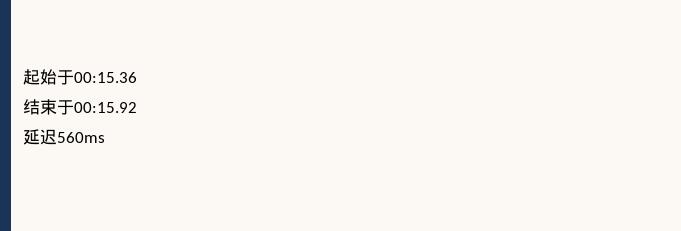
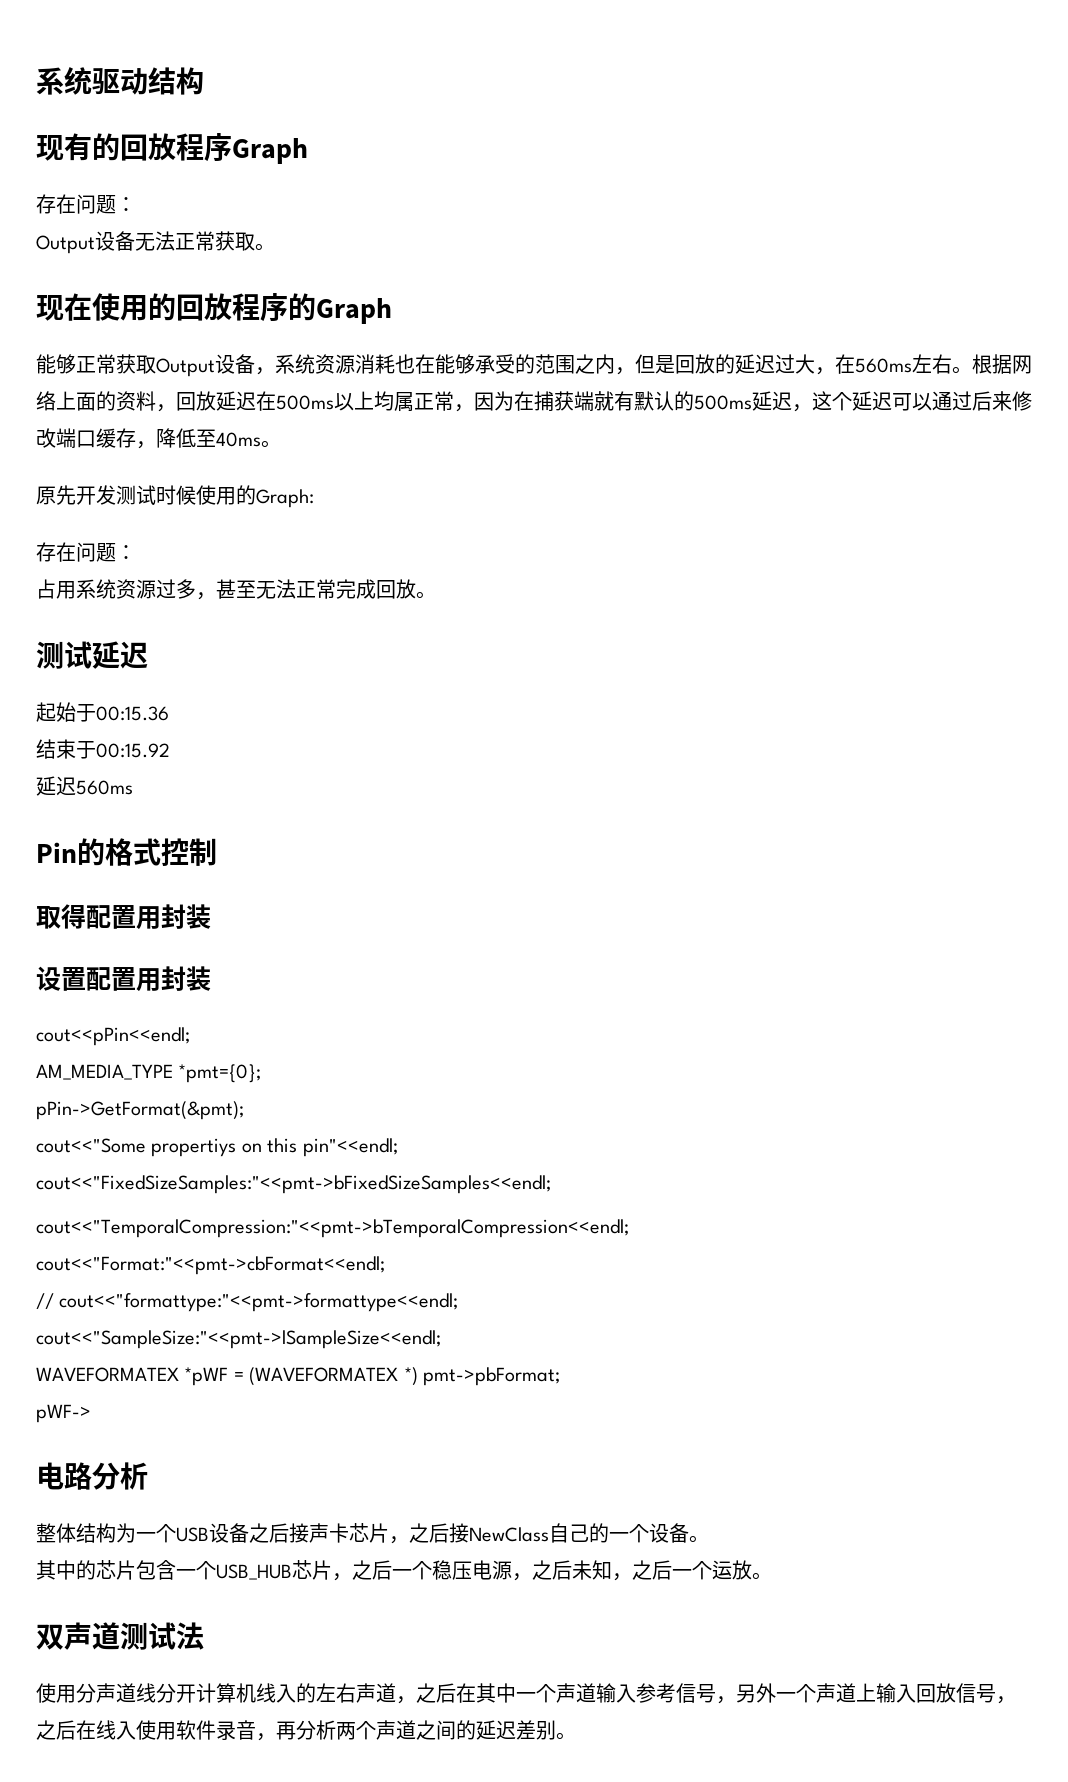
(23, 77) none -> [36,67,204,95] [36,133,308,164] [36,194,136,214] [36,231,275,254] [36,293,392,324] [36,354,1032,377] [36,391,1032,412] [36,428,281,449] [36,485,314,508] [36,542,136,562] [36,579,436,600] [36,641,148,669] 系统驱动结构 // 现有的回放程序Graph // 存在问题： // Output设备无法正常获取。 // 现在使用的回放程序的Graph // 能够正常获取Output设备，系统资源消耗也在能够承受的范围之内，但是回放的延迟过大，在560ms左右。根据网络上面的资料，回放延迟在500ms以上均属正常，因为在捕获端就有默认的500ms延迟，这个延迟可以通过后来修改端口缓存，降低至40ms。 // 原先开发测试时候使用的Graph: // 存在问题： // 占用系统资源过多，甚至无法正常完成回放。 // 测试延迟 //
(105, 137) none -> [36,838,217,866] [36,904,211,930] [36,966,211,992] [36,1027,190,1046] [36,1064,262,1083] [36,1101,244,1120] [36,1138,398,1157] [36,1175,551,1194] [36,1219,629,1238] [36,1256,385,1275] [36,1293,459,1312] [36,1330,441,1349] [36,1367,560,1386] [36,1404,91,1423] [36,1462,148,1490] [36,1523,709,1544] [36,1560,772,1581] [36,1622,204,1650] [36,1683,1016,1704] [36,1720,576,1741] // Pin的格式控制 // 取得配置用封装 // 设置配置用封装 // cout<<pPin<<endl; // AM_MEDIA_TYPE *pmt={0}; // pPin->GetFormat(&pmt); // cout<<"Some propertiys on this pin"<<endl; // cout<<"FixedSizeSamples:"<<pmt->bFixedSizeSamples<<endl; // cout<<"TemporalCompression:"<<pmt->bTemporalCompression<<endl; // cout<<"Format:"<<pmt->cbFormat<<endl; // // cout<<"formattype:"<<pmt->formattype<<endl; // cout<<"SampleSize:"<<pmt->lSampleSize<<endl; // WAVEFORMATEX *pWF = (WAVEFORMATEX *) pmt->pbFormat; // pWF-> // 电路分析 // 整体结构为一个USB设备之后接声卡芯片，之后接NewClass自己的一个设备。 // 其中的芯片包含一个USB_HUB芯片，之后一个稳压电源，之后未知，之后一个运放。 // 双声道测试法 // 使用分声道线分开计算机线入的左右声道，之后在其中一个声道输入参考信号，另外一个声道上输入回放信号，之后在线入使用软件录音，再分析两个声道之间的延迟差别。

